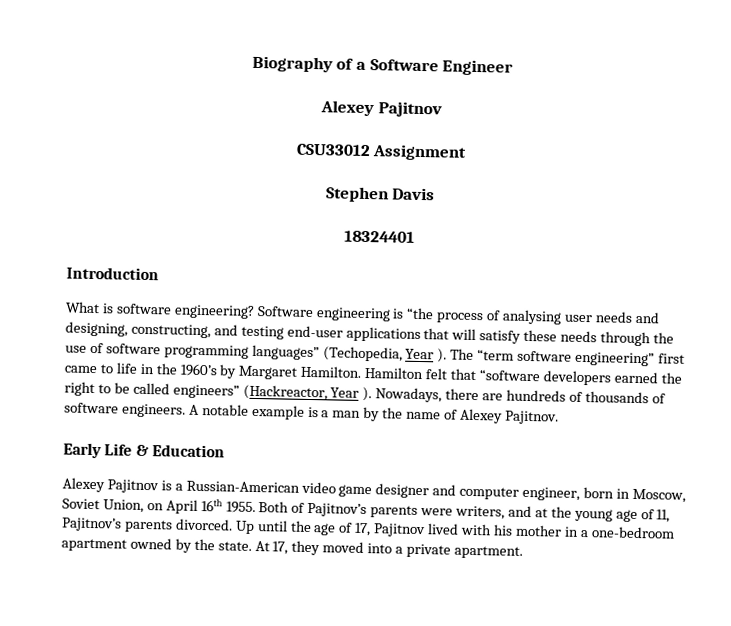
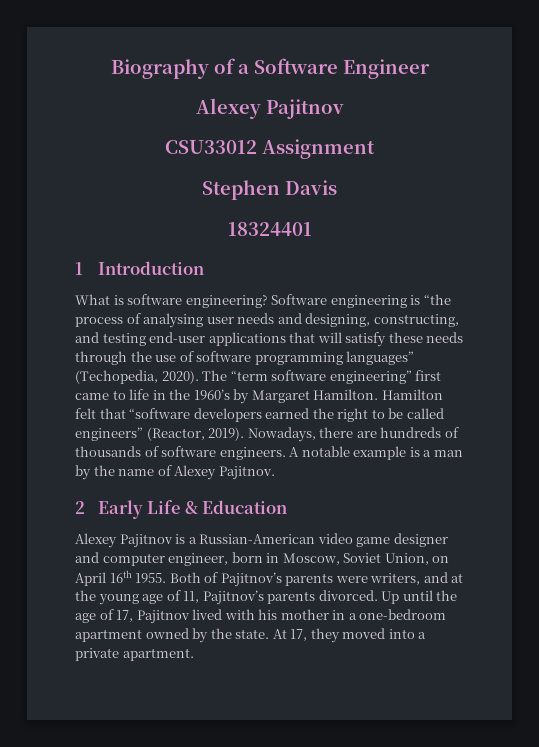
(415, 236) none -> [75,262,83,275] 1
[405,348,448,363] Year ). -> [161,370,199,384] 2020).
[242,384,373,402] (Hackreactor, Year ). -> [146,427,245,441] (Reactor, 2019).
(559, 417) none -> [75,501,85,514] 2

